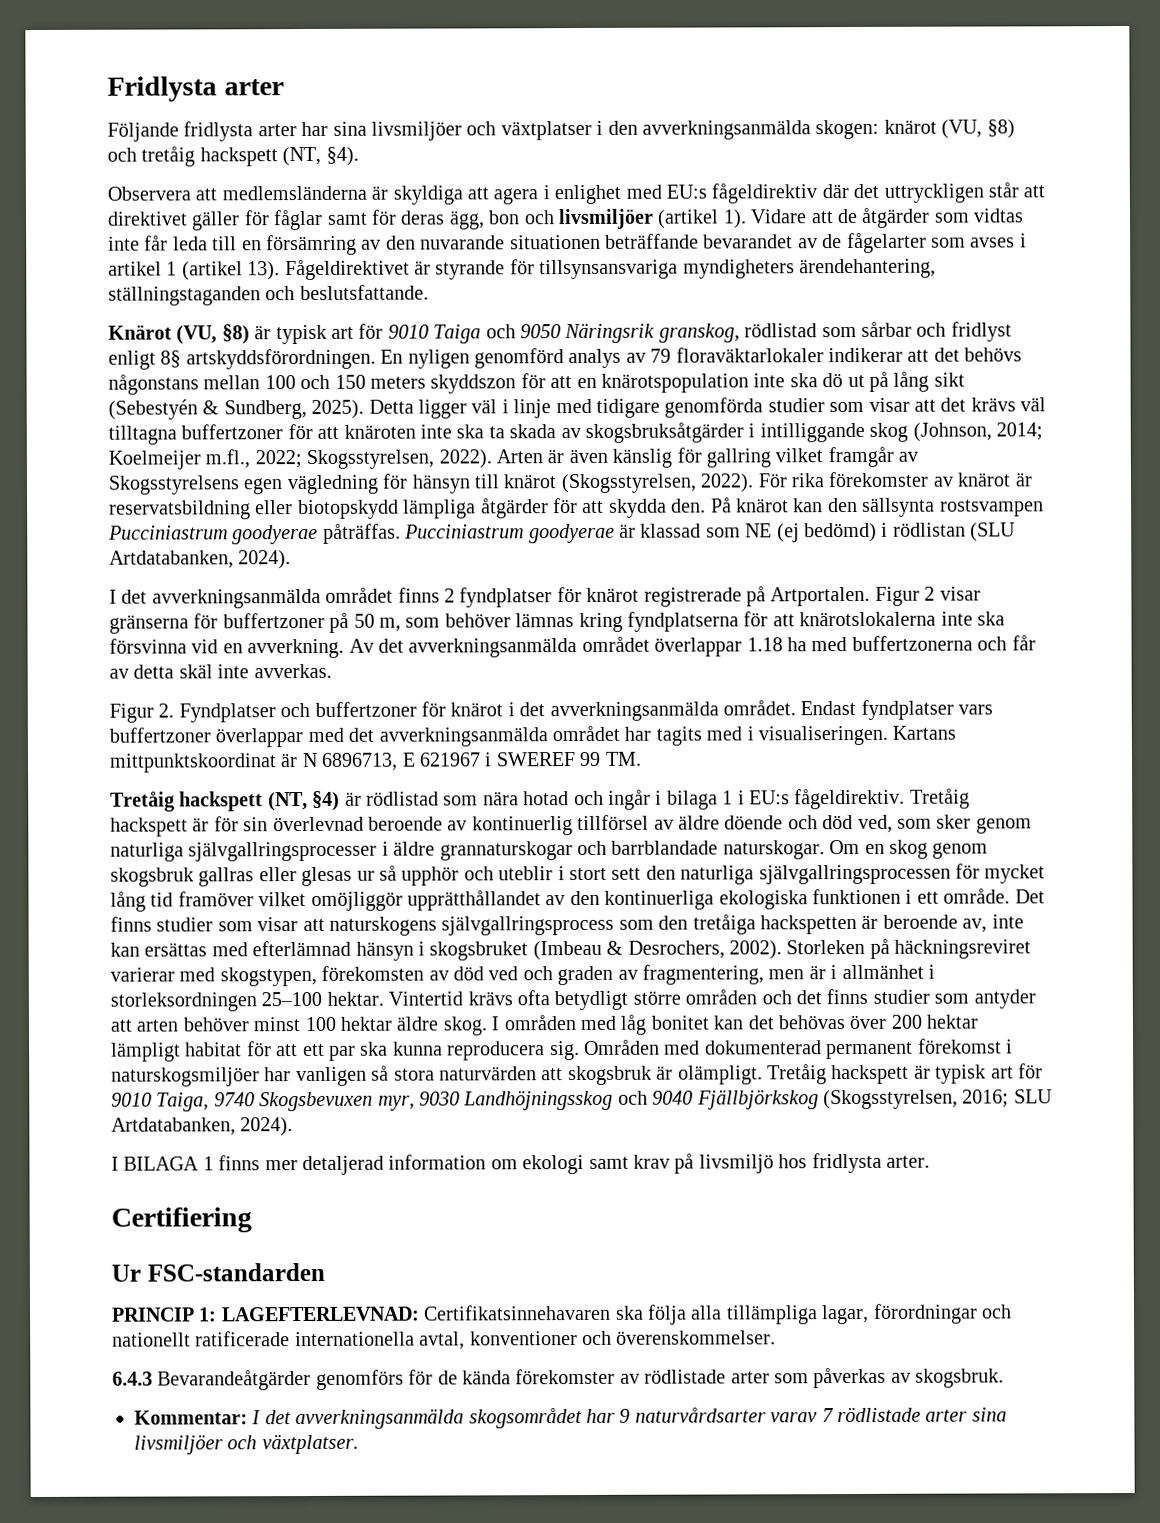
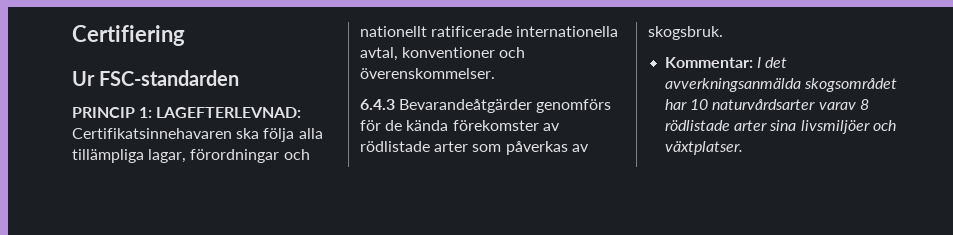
[107,76,284,102] [107,119,1015,142] [107,146,359,167] [107,182,1046,205] [107,207,1025,231] [108,232,1027,256] [108,258,936,281] [108,284,429,306] [108,321,1012,345] [108,347,1023,370] [108,371,965,395] [108,397,1047,420] [108,422,1043,445] [108,446,919,470] [108,471,1032,495] [109,497,1044,520] [108,522,1017,545] [109,550,292,570] [109,586,981,609] [109,611,1005,634] [109,635,1036,659] [109,663,332,679] [109,699,994,723] [109,725,957,748] [109,751,642,773] [110,788,970,812] [110,814,1032,837] [110,839,989,862] [110,863,1046,887] [110,888,1045,912] [110,914,1024,936] [110,938,1032,961] [110,964,935,987] [110,988,1036,1012] [110,1014,979,1036] [111,1038,1013,1062] [111,1063,1043,1087] [111,1089,1053,1112] [111,1117,294,1137] [111,1152,930,1176] Fridlysta arter // Följande fridlysta arter har sina livsmiljöer och växtplatser i den avverkningsanmälda skogen: knärot (VU, §8) och tretåig hackspett (NT, §4). // Observera att medlemsländerna är skyldiga att agera i enlighet med EU:s fågeldirektiv där det uttryckligen står att direktivet gäller för fåglar samt för deras ägg, bon och livsmiljöer (artikel 1). Vidare att de åtgärder som vidtas inte får leda till en försämring av den nuvarande situationen beträffande bevarandet av de fågelarter som avses i artikel 1 (artikel 13). Fågeldirektivet är styrande för tillsynsansvariga myndigheters ärendehantering, ställningstaganden och beslutsfattande. // Knärot (VU, §8) är typisk art för 9010 Taiga och 9050 Näringsrik granskog, rödlistad som sårbar och fridlyst enligt 8§ artskyddsförordningen. En nyligen genomförd analys av 79 floraväktarlokaler indikerar att det behövs någonstans mellan 100 och 150 meters skyddszon för att en knärotspopulation inte ska dö ut på lång sikt (Sebestyén & Sundberg, 2025). Detta ligger väl i linje med tidigare genomförda studier som visar att det krävs väl tilltagna buffertzoner för att knäroten inte ska ta skada av skogsbruksåtgärder i intilliggande skog (Johnson, 2014; Koelmeijer m.fl., 2022; Skogsstyrelsen, 2022). Arten är även känslig för gallring vilket framgår av Skogsstyrelsens egen vägledning för hänsyn till knärot (Skogsstyrelsen, 2022). För rika förekomster av knärot är reservatsbildning eller biotopskydd lämpliga åtgärder för att skydda den. På knärot kan den sällsynta rostsvampen Pucciniastrum goodyerae påträffas. Pucciniastrum goodyerae är klassad som NE (ej bedömd) i rödlistan (SLU Artdatabanken, 2024). // I det avverkningsanmälda området finns 2 fyndplatser för knärot registrerade på Artportalen. Figur 2 visar gränserna för buffertzoner på 50 m, som behöver lämnas kring fyndplatserna för att knärotslokalerna inte ska försvinna vid en avverkning. Av det avverkningsanmälda området överlappar 1.18 ha med buffertzonerna och får av detta skäl inte avverkas. // Figur 2. Fyndplatser och buffertzoner för knärot i det avverkningsanmälda området. Endast fyndplatser vars buffertzoner överlappar med det avverkningsanmälda området har tagits med i visualiseringen. Kartans mittpunktskoordinat är N 6896713, E 621967 i SWEREF 99 TM. // Tretåig hackspett (NT, §4) är rödlistad som nära hotad och ingår i bilaga 1 i EU:s fågeldirektiv. Tretåig hackspett är för sin överlevnad beroende av kontinuerlig tillförsel av äldre döende och död ved, som sker genom naturliga självgallringsprocesser i äldre grannaturskogar och barrblandade naturskogar. Om en skog genom skogsbruk gallras eller glesas ur så upphör och uteblir i stort sett den naturliga självgallringsprocessen för mycket lång tid framöver vilket omöjliggör upprätthållandet av den kontinuerliga ekologiska funktionen i ett område. Det finns studier som visar att naturskogens självgallringsprocess som den tretåiga hackspetten är beroende av, inte kan ersättas med efterlämnad hänsyn i skogsbruket (Imbeau & Desrochers, 2002). Storleken på häckningsreviret varierar med skogstypen, förekomsten av död ved och graden av fragmentering, men är i allmänhet i storleksordningen 25–100 hektar. Vintertid krävs ofta betydligt större områden och det finns studier som antyder att arten behöver minst 100 hektar äldre skog. I områden med låg bonitet kan det behövas över 200 hektar lämpligt habitat för att ett par ska kunna reproducera sig. Områden med dokumenterad permanent förekomst i naturskogsmiljöer har vanligen så stora naturvärden att skogsbruk är olämpligt. Tretåig hackspett är typisk art för 9010 Taiga, 9740 Skogsbevuxen myr, 9030 Landhöjningsskog och 9040 Fjällbjörkskog (Skogsstyrelsen, 2016; SLU Artdatabanken, 2024). // I BILAGA 1 finns mer detaljerad information om ekologi samt krav på livsmiljö hos fridlysta arter. // -> (72, 35) none
[619,1408,631,1423] 9 -> [690,99,709,110] 10
[821,1408,834,1423] 7 -> [859,99,869,110] 8

